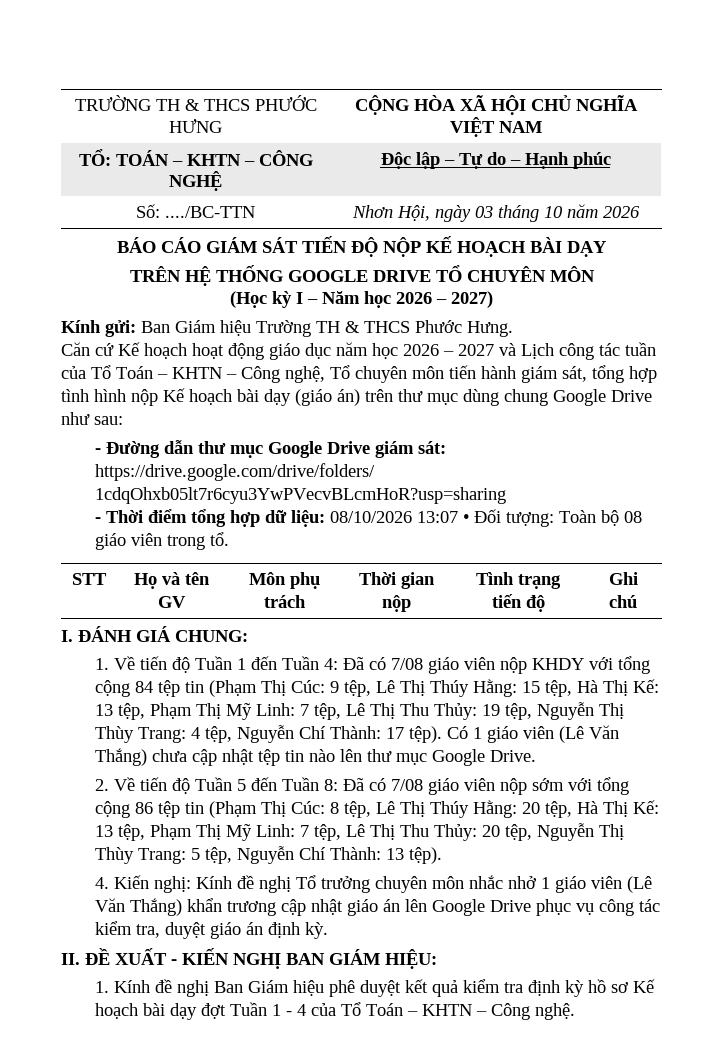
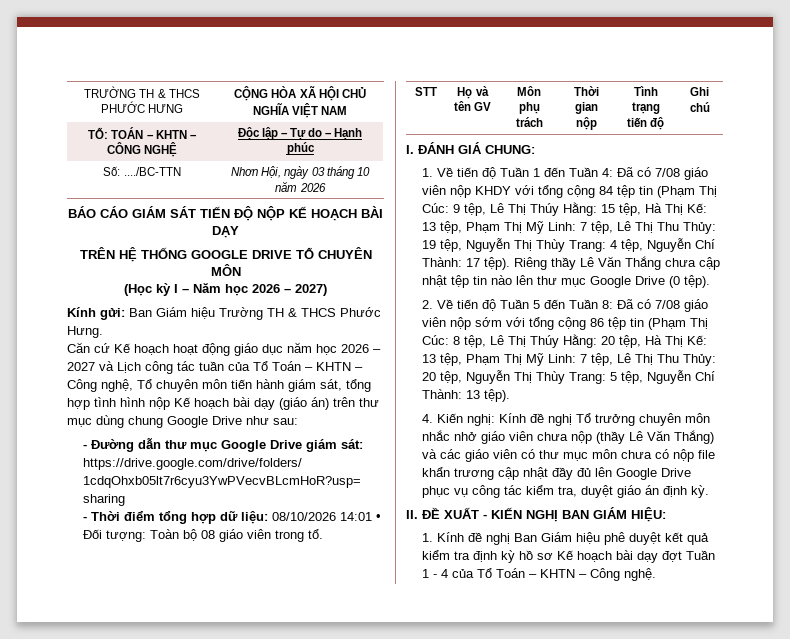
[417,511,459,523] 13:07 -> [340,512,373,521] 14:01
[447,725,620,743] [95,748,148,766] Có 1 giáo viên (Lê Văn Thắng) -> [514,256,662,270] Riêng thầy Lê Văn Thắng
[490,750,537,762] Drive. -> [635,275,711,288] Drive (0 tệp).
[541,876,653,893] [95,898,183,916] 1 giáo viên (Lê Văn Thắng) -> [481,430,715,444] [422,449,716,462] giáo viên chưa nộp (thầy Lê Văn Thắng) và các giáo viên có thư mục môn chưa có nộp file
[347,899,401,916] giáo án -> [552,467,592,480] đầy đủ

